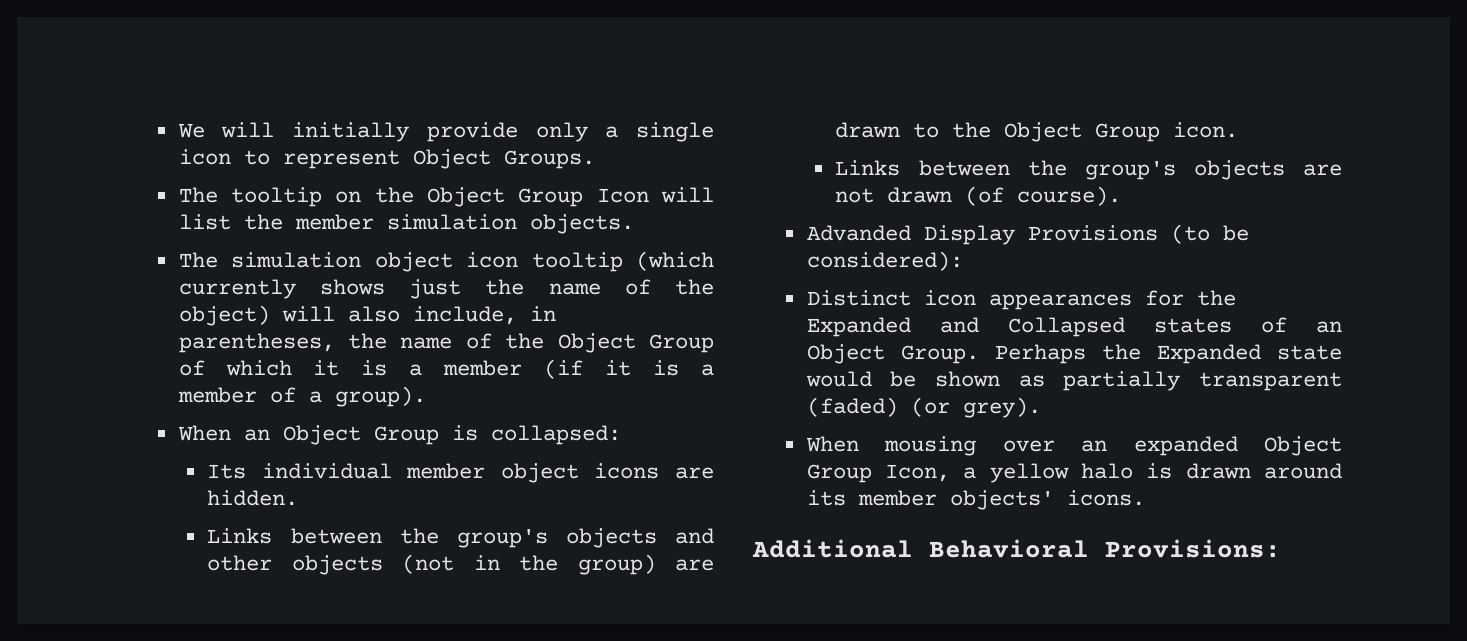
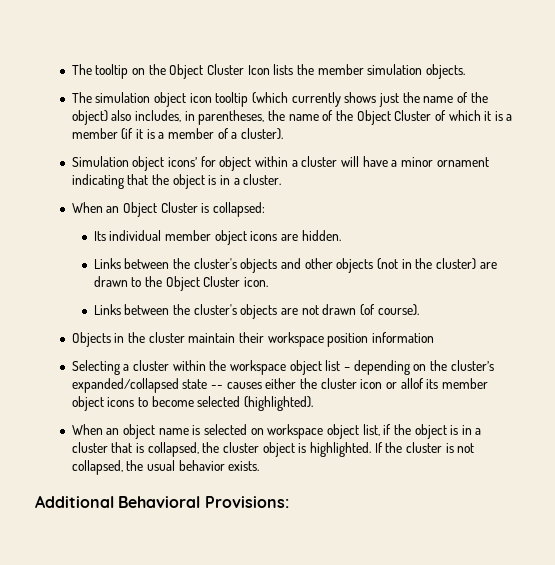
[177,122,714,142] [178,149,595,169] We will initially provide only a single icon to represent Object Groups. // -> (71, 69) none
[518,187,714,207] [178,214,231,230] Group Icon will list -> [207,64,294,75] Cluster Icon lists
[281,306,517,325] will also include, -> [111,110,182,122] also includes,
[649,334,714,353] Group -> [394,110,432,121] Cluster
[334,386,426,407] group). -> [240,128,283,140] [71,156,489,171] [71,174,282,189] cluster). // Simulation object icons’ for object within a cluster will have a minor ornament indicating that the object is in a cluster.
[373,426,439,445] Group -> [160,202,198,213] Cluster
[456,529,548,548] group's -> [193,258,237,269] cluster's
[577,554,656,575] group) -> [435,258,476,270] cluster)
[1095,123,1161,142] Group -> [203,276,241,287] Cluster
[1084,161,1176,180] group's -> [193,304,237,315] cluster's
[806,224,1249,245] [806,251,963,271] [806,290,1236,310] [806,317,1342,337] [806,344,1342,364] [805,371,1342,391] [806,397,1041,418] [805,436,1342,456] [806,463,1342,483] [806,490,1145,510] Advanded Display Provisions (to be considered): // Distinct icon appearances for the Expanded and Collapsed states of an Object Group. Perhaps the Expanded state would be shown as partially transparent (faded) (or grey). // When mousing over an expanded Object Group Icon, a yellow halo is drawn around its member objects' icons. -> [71,332,434,347] [71,360,494,375] [71,378,488,393] [71,396,314,411] [71,424,482,439] [71,442,475,457] [71,460,260,475] Objects in the cluster maintain their workspace position information // Selecting a cluster within the workspace object list – depending on the cluster’s expanded/collapsed state -- causes either the cluster icon or allof its member object icons to become selected (highlighted). // When an object name is selected on workspace object list, if the object is in a cluster that is collapsed, the cluster object is highlighted. If the cluster is not collapsed, the usual behavior exists.

